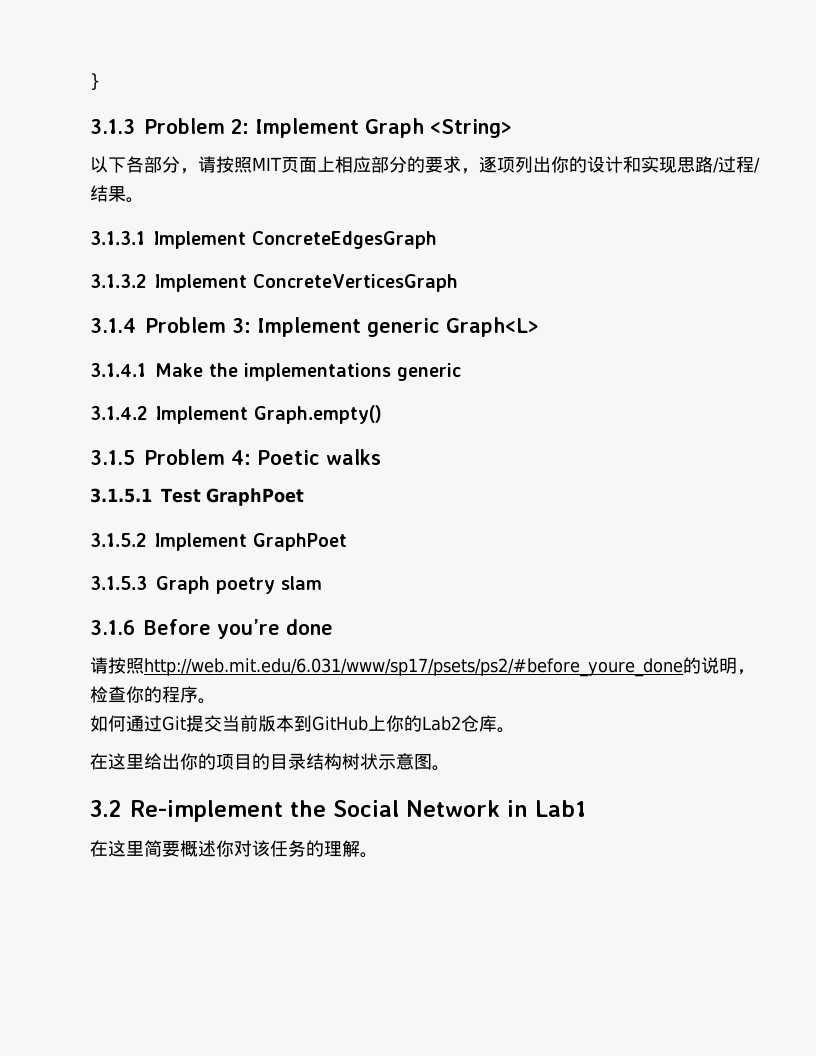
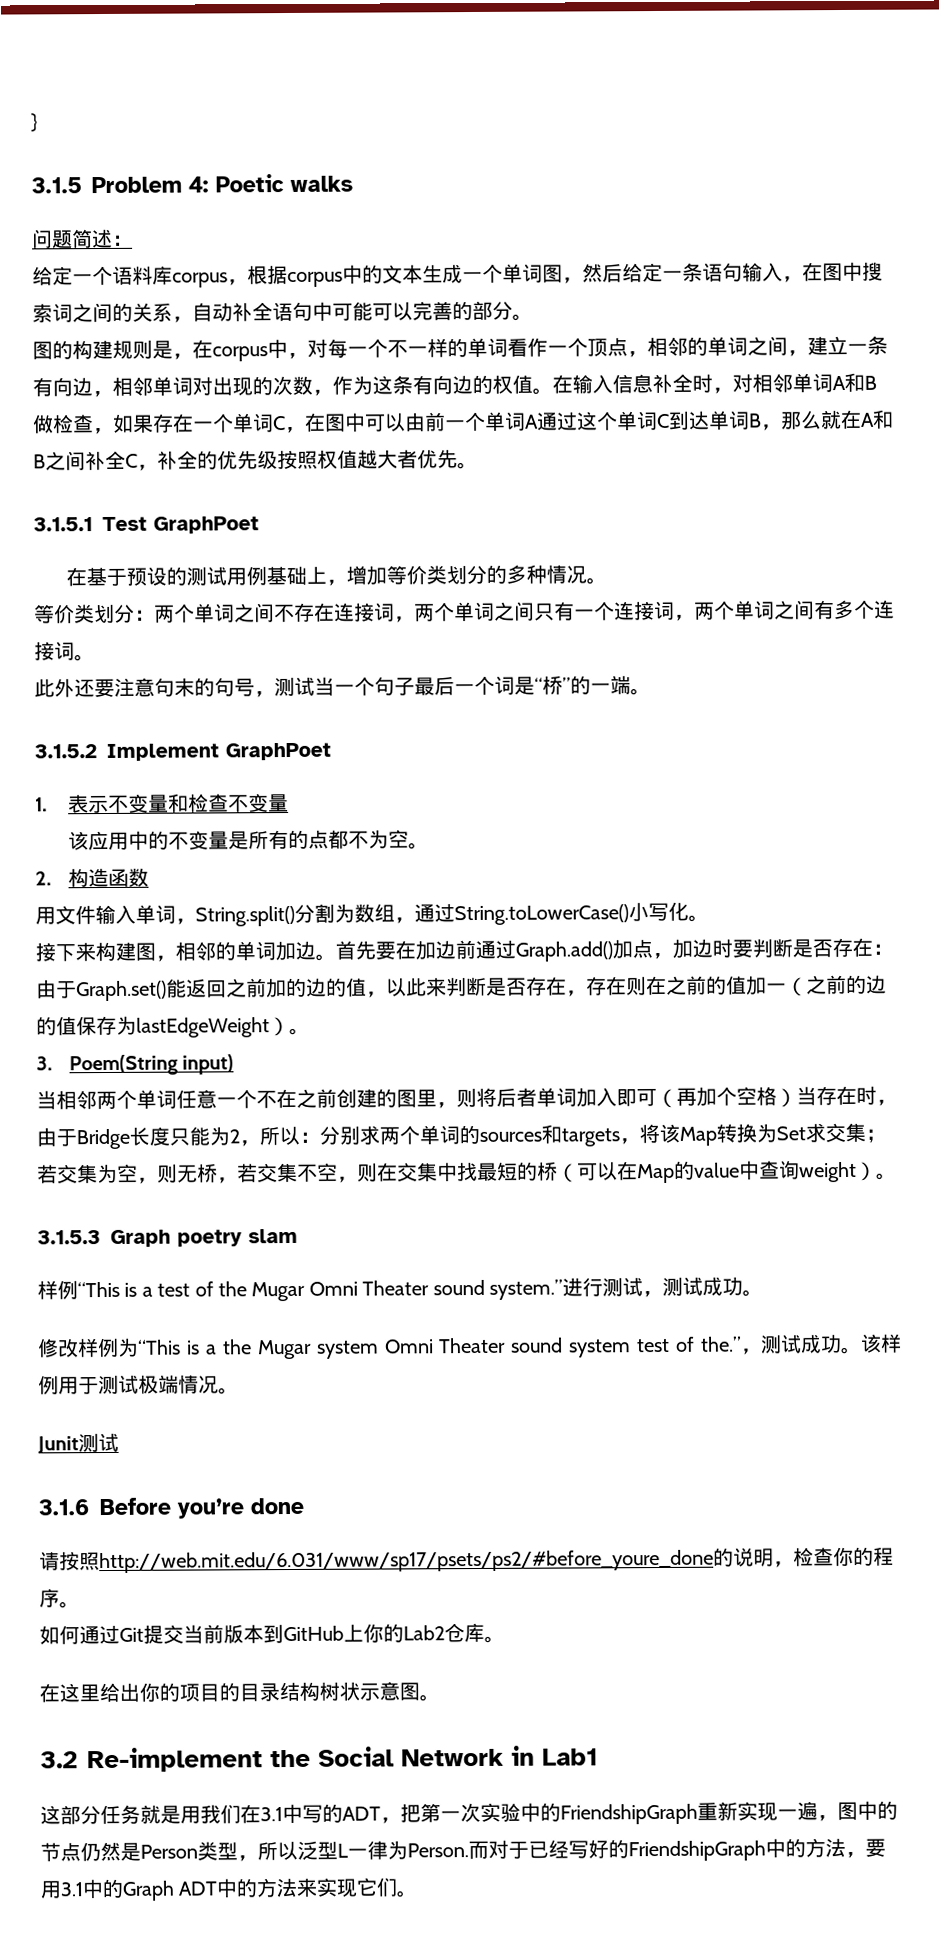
[90,118,512,138] [90,156,760,174] [90,185,144,203] [90,231,437,249] [90,274,458,292] [90,317,539,337] [90,363,461,381] [90,405,382,424] // 3.1.3 Problem 2: Implement Graph <String> // 以下各部分，请按照MIT页面上相应部分的要求，逐项列出你的设计和实现思路/过程/结果。 // 3.1.3.1 Implement ConcreteEdgesGraph // 3.1.3.2 Implement ConcreteVerticesGraph // 3.1.4 Problem 3: Implement generic Graph<L> // 3.1.4.1 Make the implementations generic // 3.1.4.2 Implement Graph.empty() -> (38, 122) none
[90,488,304,506] [90,533,347,551] [90,576,322,594] 3.1.5.1 Test GraphPoet // 3.1.5.2 Implement GraphPoet // 3.1.5.3 Graph poetry slam -> [31,228,133,249] [32,261,883,288] [32,300,533,323] [32,335,888,362] [32,372,877,398] [32,409,894,435] [33,449,478,471] [33,516,259,534] [65,564,607,587] [34,599,895,624] [34,641,95,662] [34,675,651,698] [34,742,331,761] [35,793,289,814] [67,829,429,851] [35,867,149,888] [35,901,709,927] [35,937,893,962] [36,974,887,1002] [36,1015,310,1038] [36,1054,234,1076] [36,1085,897,1110] [36,1122,886,1150] [37,1160,897,1184] [37,1228,298,1247] [37,1276,763,1302] [37,1333,902,1360] [38,1374,239,1395] [37,1432,119,1454] 问题简述： // 给定一个语料库corpus，根据corpus中的文本生成一个单词图，然后给定一条语句输入，在图中搜索词之间的关系，自动补全语句中可能可以完善的部分。 // 图的构建规则是，在corpus中，对每一个不一样的单词看作一个顶点，相邻的单词之间，建立一条有向边，相邻单词对出现的次数，作为这条有向边的权值。在输入信息补全时，对相邻单词A和B做检查，如果存在一个单词C，在图中可以由前一个单词A通过这个单词C到达单词B，那么就在A和B之间补全C，补全的优先级按照权值越大者优先。 // 3.1.5.1 Test GraphPoet // 在基于预设的测试用例基础上，增加等价类划分的多种情况。 // 等价类划分：两个单词之间不存在连接词，两个单词之间只有一个连接词，两个单词之间有多个连接词。 // 此外还要注意句末的句号，测试当一个句子最后一个词是“桥”的一端。 // 3.1.5.2 Implement GraphPoet // 1.表示不变量和检查不变量 // 该应用中的不变量是所有的点都不为空。 // 2.构造函数 // 用文件输入单词，String.split()分割为数组，通过String.toLowerCase()小写化。 // 接下来构建图，相邻的单词加边。首先要在加边前通过Graph.add()加点，加边时要判断是否存在：由于Graph.set()能返回之前加的边的值，以此来判断是否存在，存在则在之前的值加一（之前的边的值保存为lastEdgeWeight）。 // 3. Poem(String input) // 当相邻两个单词任意一个不在之前创建的图里，则将后者单词加入即可（再加个空格）当存在时，由于Bridge长度只能为2，所以：分别求两个单词的sources和targets，将该Map转换为Set求交集；若交集为空，则无桥，若交集不空，则在交集中找最短的桥（可以在Map的value中查询weight）。 // 3.1.5.3 Graph poetry slam // 样例“This is a test of the Mugar Omni Theater sound system.”进行测试，测试成功。 // 修改样例为“This is a the Mugar system Omni Theater sound system test of the.”，测试成功。该样例用于测试极端情况。 // Junit测试
[90,840,360,857] 在这里简要概述你对该任务的理解 -> [40,1800,898,1825] [40,1838,886,1862] [40,1877,399,1901] 这部分任务就是用我们在3.1中写的ADT，把第一次实验中的FriendshipGraph重新实现一遍，图中的节点仍然是Person类型，所以泛型L一律为Person.而对于已经写好的FriendshipGraph中的方法，要用3.1中的Graph ADT中的方法来实现它们

